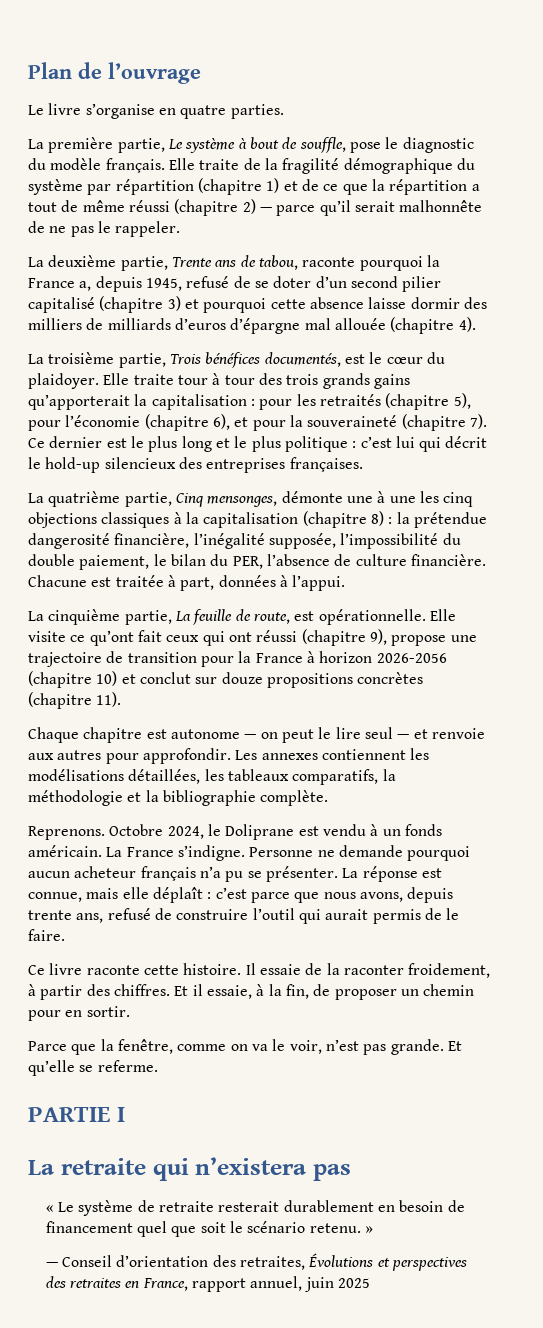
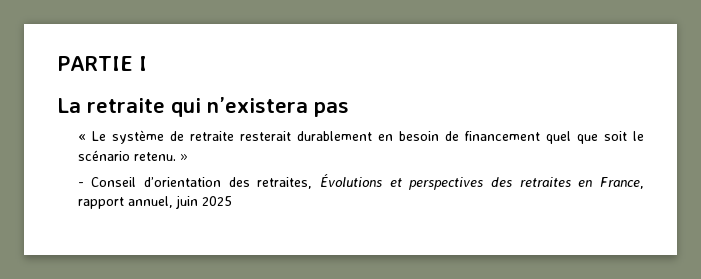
[28,62,201,84] [28,103,284,119] [28,137,474,153] [28,158,475,174] [28,178,480,195] [28,199,483,216] [28,221,181,237] [28,255,440,271] [28,276,442,292] [28,296,487,313] [28,317,476,334] [28,352,445,368] [28,373,410,389] [28,393,471,410] [28,414,487,431] [28,436,488,452] [28,457,363,473] [28,491,474,507] [28,511,487,528] [28,533,461,549] [28,554,486,570] [28,575,346,591] [28,609,456,625] [28,629,477,646] [28,651,447,667] [28,671,424,688] [28,692,122,709] [28,727,485,743] [28,748,430,764] [28,769,396,785] [28,790,329,806] [28,824,442,840] [28,845,471,861] [28,866,442,882] [28,887,454,903] [28,908,460,924] [28,929,65,941] [28,963,491,978] [28,984,475,1000] [28,1006,130,1021] [28,1039,462,1055] [28,1060,158,1076] Plan de l’ouvrage // Le livre s’organise en quatre parties. // La première partie, Le système à bout de souffle, pose le diagnostic du modèle français. Elle traite de la fragilité démographique du système par répartition (chapitre 1) et de ce que la répartition a tout de même réussi (chapitre 2) — parce qu’il serait malhonnête de ne pas le rappeler. // La deuxième partie, Trente ans de tabou, raconte pourquoi la France a, depuis 1945, refusé de se doter d’un second pilier capitalisé (chapitre 3) et pourquoi cette absence laisse dormir des milliers de milliards d’euros d’épargne mal allouée (chapitre 4). // La troisième partie, Trois bénéfices documentés, est le cœur du plaidoyer. Elle traite tour à tour des trois grands gains qu’apporterait la capitalisation : pour les retraités (chapitre 5), pour l’économie (chapitre 6), et pour la souveraineté (chapitre 7). Ce dernier est le plus long et le plus politique : c’est lui qui décrit le hold-up silencieux des entreprises françaises. // La quatrième partie, Cinq mensonges, démonte une à une les cinq objections classiques à la capitalisation (chapitre 8) : la prétendue dangerosité financière, l’inégalité supposée, l’impossibilité du double paiement, le bilan du PER, l’absence de culture financière. Chacune est traitée à part, données à l’appui. // La cinquième partie, La feuille de route, est opérationnelle. Elle visite ce qu’ont fait ceux qui ont réussi (chapitre 9), propose une trajectoire de transition pour la France à horizon 2026-2056 (chapitre 10) et conclut sur douze propositions concrètes (chapitre 11). // Chaque chapitre est autonome — on peut le lire seul — et renvoie aux autres pour approfondir. Les annexes contiennent les modélisations détaillées, les tableaux comparatifs, la méthodologie et la bibliographie complète. // Reprenons. Octobre 2024, le Doliprane est vendu à un fonds américain. La France s’indigne. Personne ne demande pourquoi aucun acheteur français n’a pu se présenter. La réponse est connue, mais elle déplaît : c’est parce que nous avons, depuis trente ans, refusé de construire l’outil qui aurait permis de le faire. // Ce livre raconte cette histoire. Il essaie de la raconter froidement, à partir des chiffres. Et il essaie, à la fin, de proposer un chemin pour en sortir. // Parce que la fenêtre, comme on va le voir, n’est pas grande. Et qu’elle se referme. // -> (57, 63) none
[45,1262,58,1267] — -> [77,182,84,187] -

